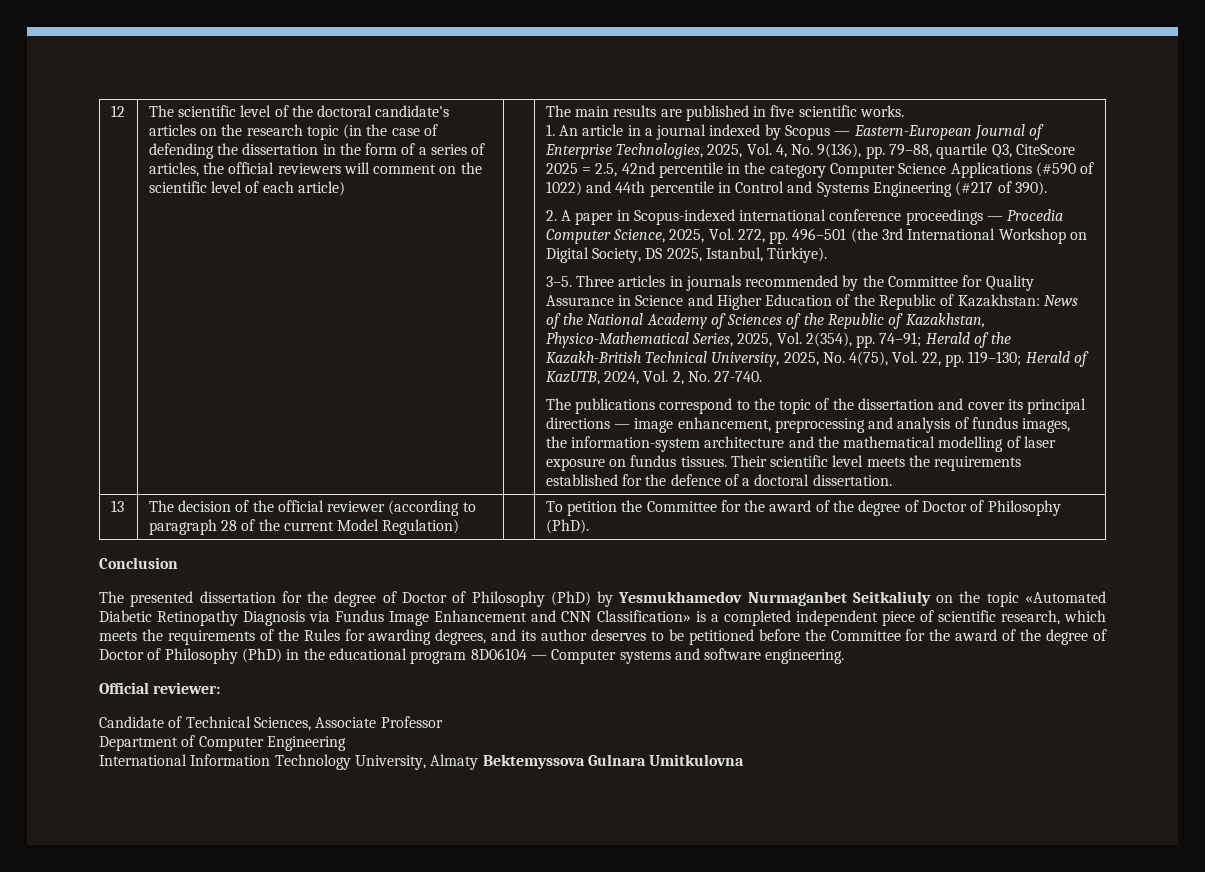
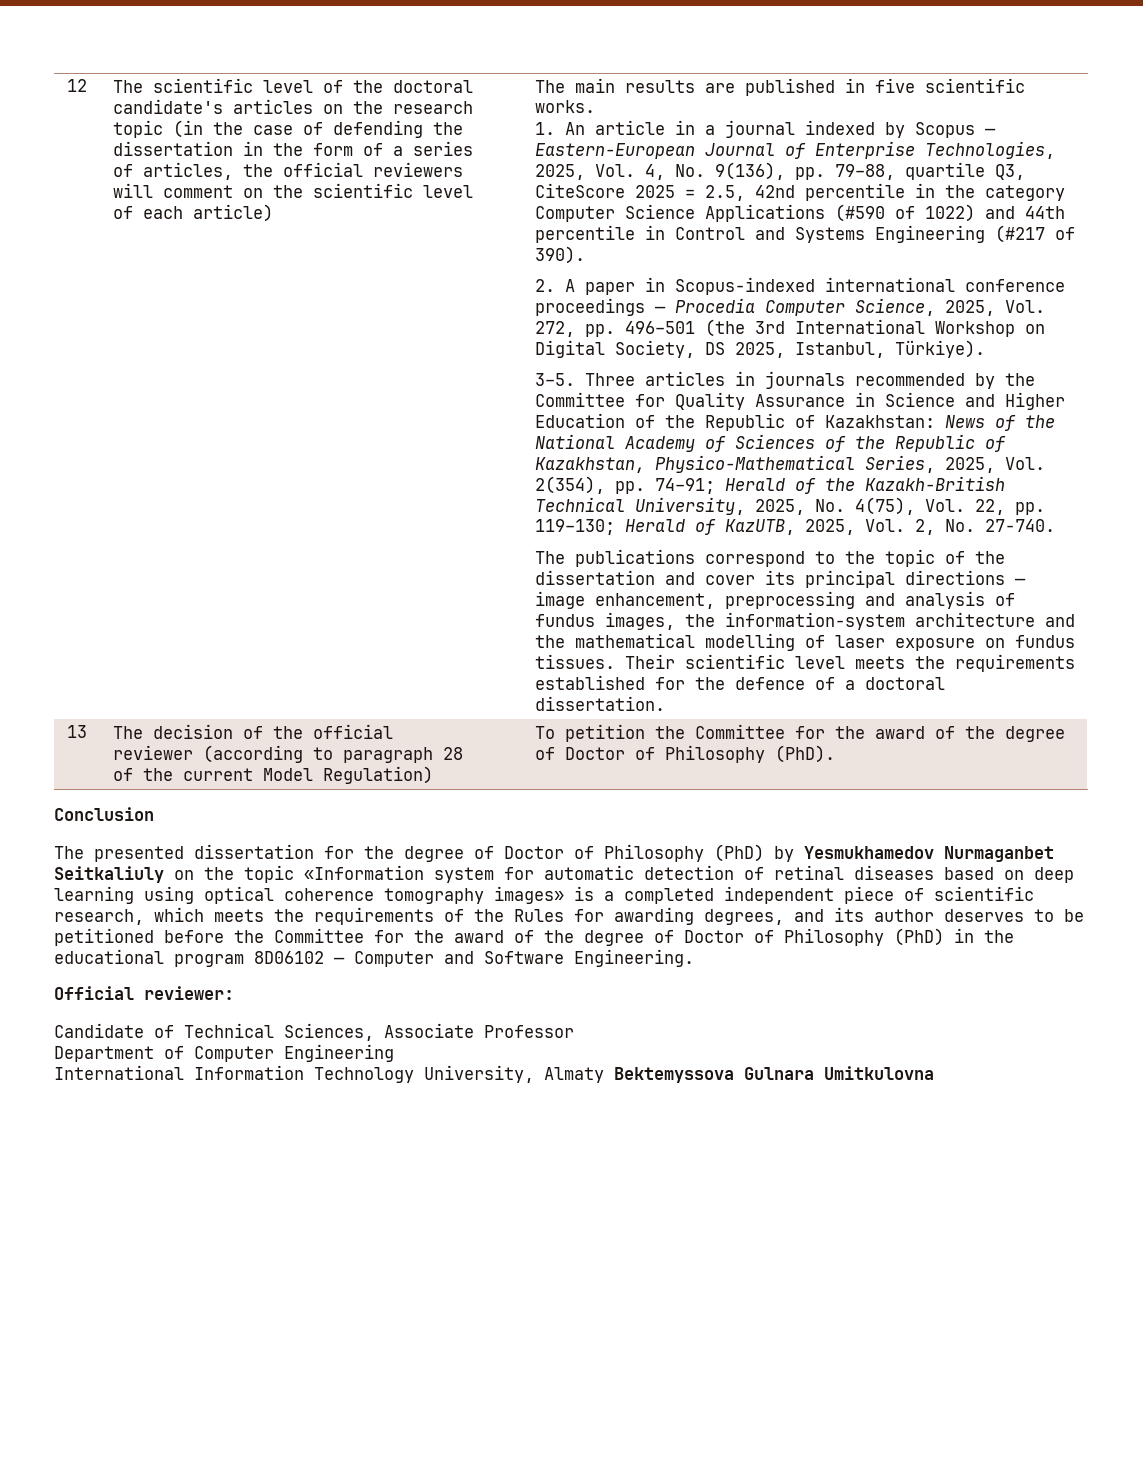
[603,371,639,385] 2024, -> [804,519,855,535] 2025,
[1025,591,1107,603] [99,610,691,626] «Automated Diabetic Retinopathy Diagnosis via Fundus Image Enhancement and CNN Classification» -> [304,865,1074,883] [54,886,564,904] «Information system for automatic detection of retinal diseases based on deep learning using optical coherence tomography images»
[470,648,527,660] 8D06104 -> [254,951,324,964] 8D06102
[619,648,845,664] systems and software engineering. -> [444,949,694,967] and Software Engineering.

